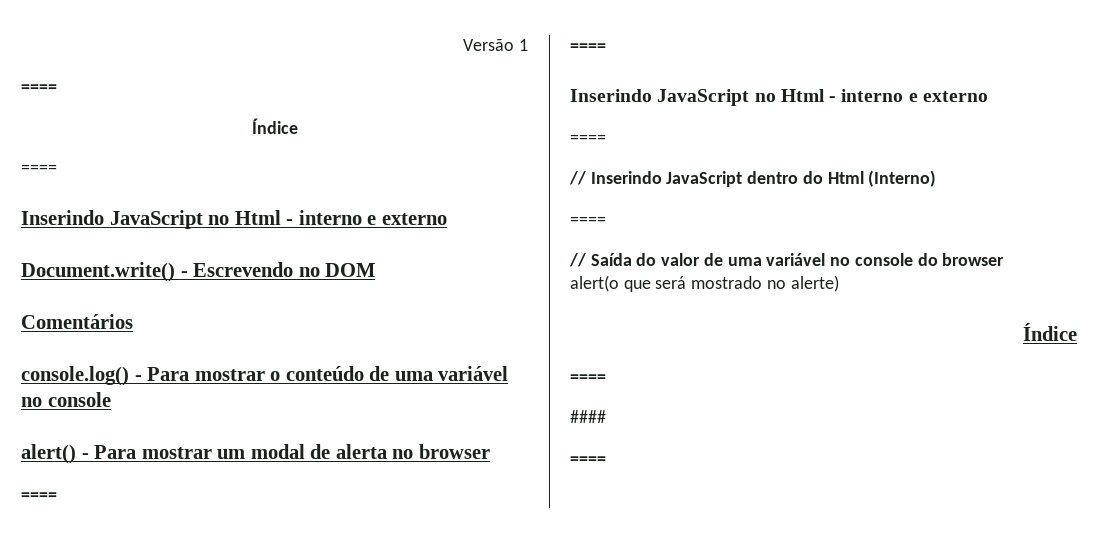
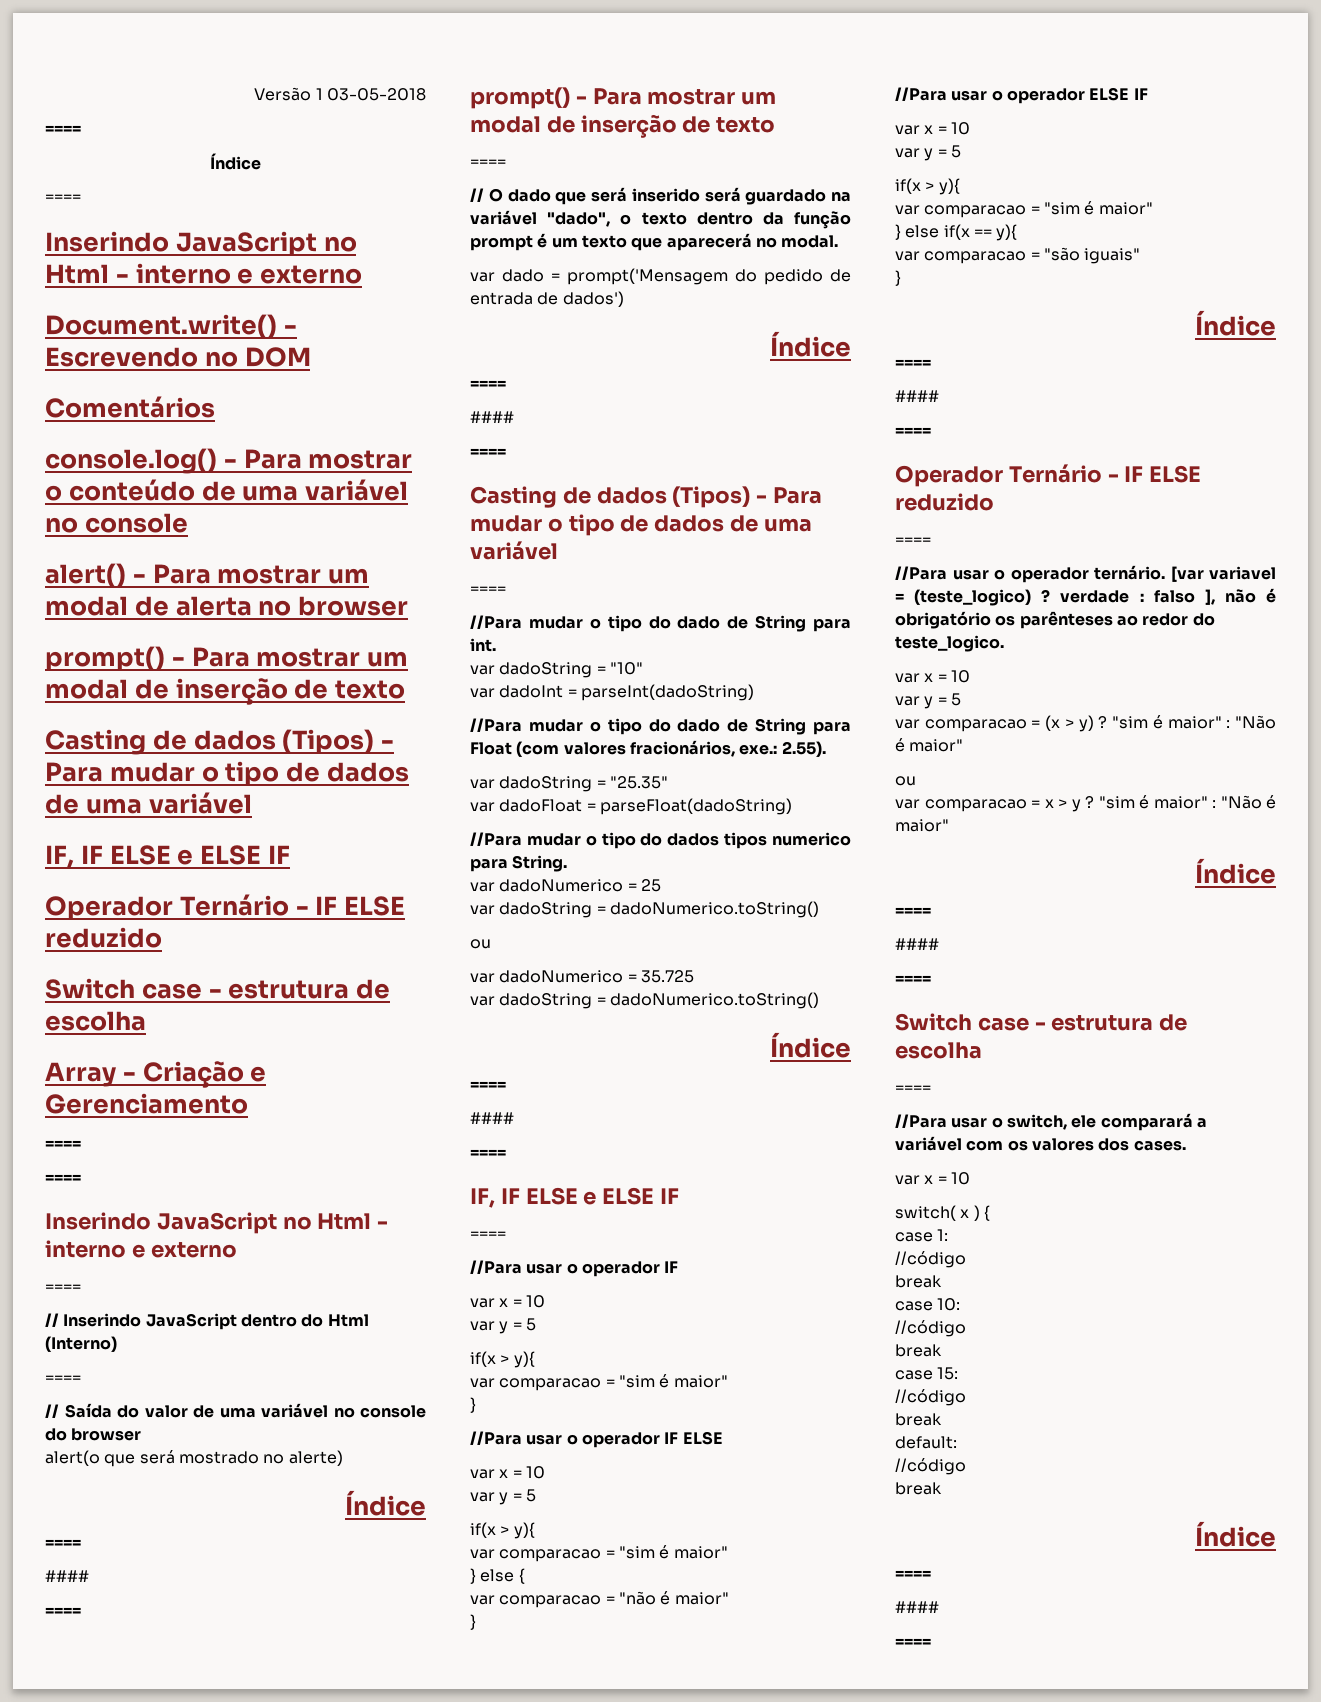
(528, 45) none -> [327,88,426,101] 03-05-2018
(490, 451) none -> [45,646,408,671] [45,678,405,705] [45,729,394,755] [45,761,409,786] [45,792,252,814] [45,845,290,869] [45,894,405,920] [45,927,162,948] [45,978,390,999] [45,1011,146,1031] [45,1061,267,1088] [45,1093,248,1114] // prompt() - Para mostrar um modal de inserção de texto // Casting de dados (Tipos) - Para mudar o tipo de dados de uma variável // IF, IF ELSE e ELSE IF // Operador Ternário - IF ELSE reduzido // Switch case - estrutura de escolha // Array - Criação e Gerenciamento
(606, 460) none -> [470,87,777,109] [470,114,776,138] [470,159,506,167] [470,187,851,205] [470,210,851,229] [470,233,839,251] [470,268,851,285] [470,291,624,307] [770,331,851,357] [470,380,506,389] [470,411,514,423] [470,448,506,457] [470,486,823,508] [470,514,812,536] [470,541,558,560] [470,586,506,594] [470,615,851,632] [470,638,496,652] [470,662,643,678] [470,684,754,701] [470,718,851,735] [470,740,826,757] [470,776,668,792] [470,798,792,815] [470,832,851,849] [470,855,568,872] [470,879,661,892] [470,901,819,918] [470,939,491,949] [470,970,694,983] [470,992,819,1009] [770,1032,851,1058] [470,1081,506,1090] [470,1112,514,1124] [470,1149,506,1158] [470,1187,680,1208] [470,1231,506,1239] [470,1260,679,1277] [470,1295,545,1308] [470,1318,536,1334] [470,1351,535,1368] [470,1374,728,1391] [470,1397,476,1413] [470,1431,723,1448] [470,1466,545,1479] [470,1489,536,1505] [470,1522,535,1539] [470,1545,728,1562] [470,1568,525,1584] [470,1591,729,1608] [470,1614,476,1630] [895,87,1148,104] [895,122,970,135] [895,145,961,161] [895,178,960,195] [895,201,1153,218] [895,224,1018,241] [895,247,1141,264] [895,270,901,286] [1195,310,1276,336] [895,359,931,368] [895,390,939,402] [895,427,931,436] [895,464,1202,487] [895,493,994,511] [895,537,931,545] [895,565,1276,583] [895,588,1276,606] [895,611,1215,629] [895,635,1004,652] [895,670,970,683] [895,693,961,709] [895,715,1276,732] [895,738,964,752] [895,776,916,786] [895,795,1276,812] [895,819,949,832] [1195,858,1276,884] [895,907,931,916] [895,938,939,950] [895,975,931,984] [895,1013,1188,1031] [895,1042,982,1059] [895,1085,931,1093] [895,1113,1207,1131] [895,1136,1186,1151] [895,1172,970,1185] [895,1205,990,1221] [895,1229,949,1242] [895,1251,966,1268] [895,1275,942,1288] [895,1298,961,1311] [895,1320,966,1337] [895,1344,942,1357] [895,1367,959,1380] [895,1389,966,1406] [895,1413,942,1426] [895,1436,957,1449] [895,1458,966,1475] [895,1482,942,1495] [1195,1521,1276,1547] [895,1570,931,1579] [895,1601,939,1613] [895,1638,931,1647] // prompt() - Para mostrar um modal de inserção de texto // ==== // // O dado que será inserido será guardado na variável "dado", o texto dentro da função prompt é um texto que aparecerá no modal. // var dado = prompt('Mensagem do pedido de entrada de dados') // Índice // ==== // #### // ==== // Casting de dados (Tipos) - Para mudar o tipo de dados de uma variável // ==== // //Para mudar o tipo do dado de String para int. // var dadoString = "10" // var dadoInt = parseInt(dadoString) // //Para mudar o tipo do dado de String para Float (com valores fracionários, exe.: 2.55). // var dadoString = "25.35" // var dadoFloat = parseFloat(dadoString) // //Para mudar o tipo do dados tipos numerico para String. // var dadoNumerico = 25 // var dadoString = dadoNumerico.toString() // ou // var dadoNumerico = 35.725 // var dadoString = dadoNumerico.toString() // Índice // ==== // #### // ==== // IF, IF ELSE e ELSE IF // ==== // //Para usar o operador IF // var x = 10 // var y = 5 // if(x > y){ // var comparacao = "sim é maior" // } // //Para usar o operador IF ELSE // var x = 10 // var y = 5 // if(x > y){ // var comparacao = "sim é maior" // } else { // var comparacao = "não é maior" // } // //Para usar o operador ELSE IF // var x = 10 // var y = 5 // if(x > y){ // var comparacao = "sim é maior" // } else if(x == y){ // var comparacao = "são iguais" // } // Índice // ==== // #### // ==== // Operador Ternário - IF ELSE reduzido // ==== // //Para usar o operador ternário. [var variavel = (teste_logico) ? verdade : falso ], não é obrigatório os parênteses ao redor do teste_logico. // var x = 10 // var y = 5 // var comparacao = (x > y) ? "sim é maior" : "Não é maior" // ou // var comparacao = x > y ? "sim é maior" : "Não é maior" // Índice // ==== // #### // ==== // Switch case - estrutura de escolha // ==== // //Para usar o switch, ele comparará a variável com os valores dos cases. // var x = 10 // switch( x ) { // case 1: // //código // break // case 10: // //código // break // case 15: // //código // break // default: // //código // break // Índice // ==== // #### // ====

